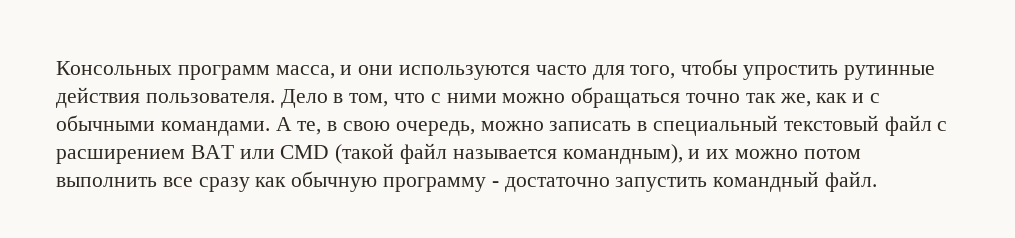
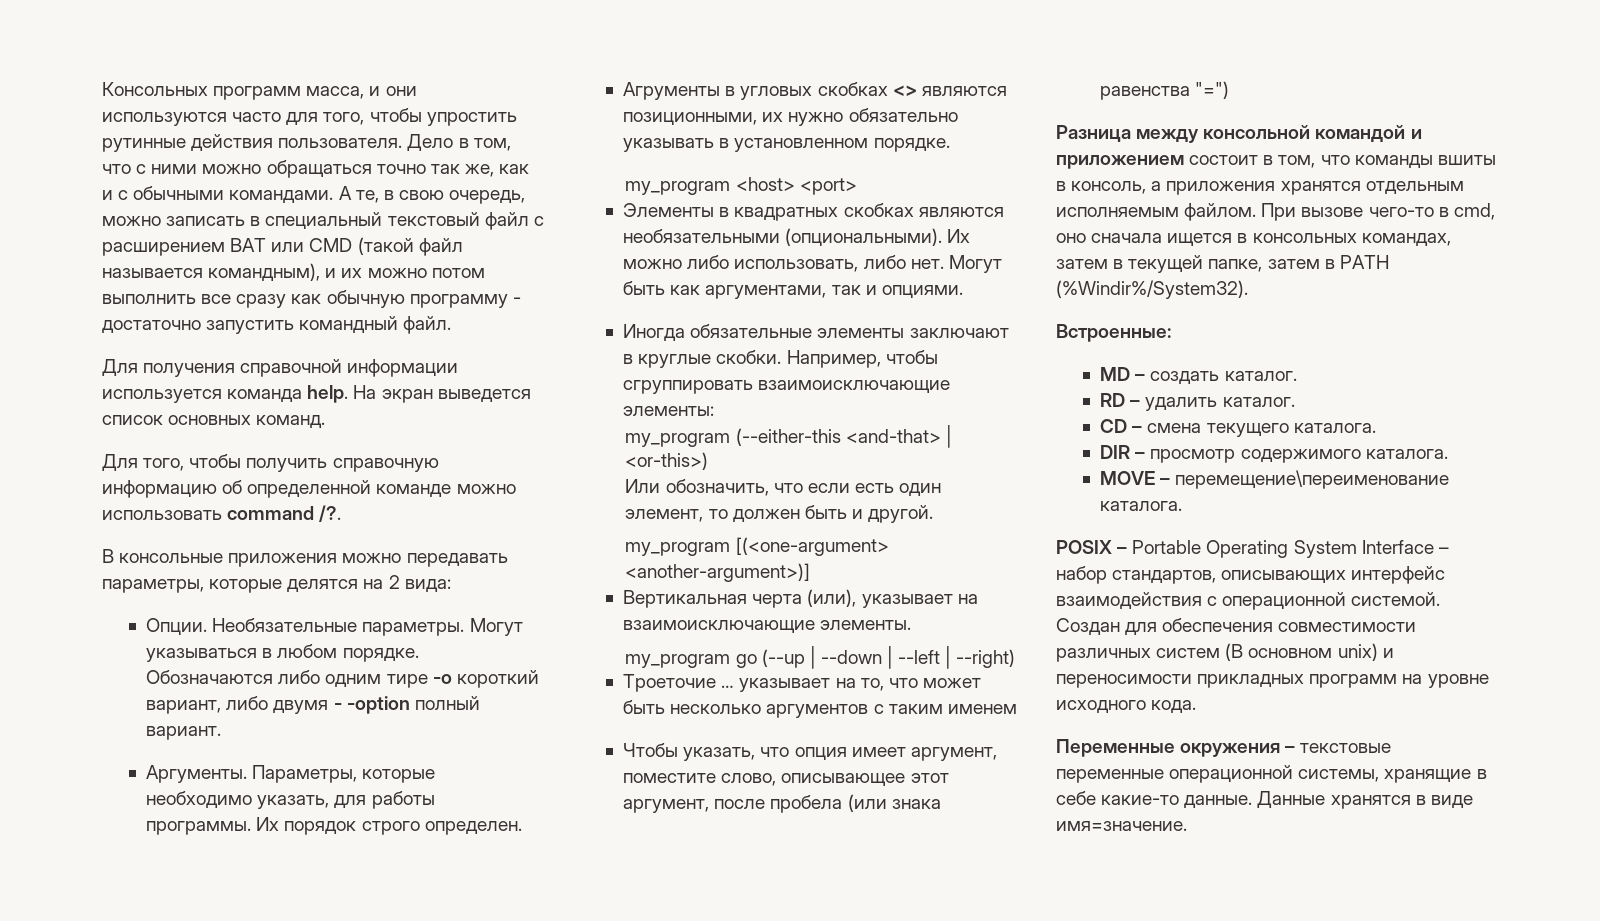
(878, 181) none -> [102,359,459,377] [102,385,531,403] [102,415,326,428] [102,454,439,472] [102,480,516,498] [102,505,342,522] [102,549,508,567] [102,575,451,593] [146,618,523,636] [146,644,419,662] [146,670,539,688] [146,696,480,714] [146,726,222,740] [146,765,436,783] [146,791,435,809] [146,817,522,835] [623,82,1007,100] [623,108,958,126] [623,138,950,152] [625,177,857,195] [623,203,1004,221] [623,228,971,246] [623,255,1002,273] [623,281,963,299] [623,324,1009,341] [623,350,938,368] [623,380,951,394] [623,406,715,416] [625,425,952,448] [625,452,709,470] [625,479,942,496] [625,505,934,523] [625,537,889,556] [625,563,811,582] [623,589,978,608] [623,620,912,633] [625,646,1016,669] [623,674,981,692] [623,700,1017,718] [623,743,997,761] [623,773,949,786] [623,794,941,813] [1100,81,1230,100] [1056,125,1422,143] [1056,155,1496,169] [1056,181,1464,195] [1056,203,1495,221] [1056,233,1451,246] [1056,255,1389,273] [1056,280,1248,299] [1056,324,1171,342] [1100,367,1297,384] [1100,393,1295,411] [1100,419,1376,437] [1100,445,1448,463] [1100,470,1450,489] [1100,501,1183,511] [1056,540,1449,558] [1056,566,1446,584] [1056,592,1441,610] [1056,618,1417,635] [1056,643,1394,662] [1056,674,1489,688] [1056,700,1197,713] [1056,739,1392,757] [1056,765,1487,783] [1056,791,1473,809] [1056,821,1187,831] // Для получения справочной информации используется команда help. На экран выведется список основных команд. // Для того, чтобы получить справочную информацию об определенной команде можно использовать command /?. // В консольные приложения можно передавать параметры, которые делятся на 2 вида: // Опции. Необязательные параметры. Могут указываться в любом порядке. Обозначаются либо одним тире -o короткий вариант, либо двумя - -option полный вариант. // Аргументы. Параметры, которые необходимо указать, для работы программы. Их порядок строго определен. // Агрументы в угловых скобках <> являются позиционными, их нужно обязательно указывать в установленном порядке. // my_program <host> <port> // Элементы в квадратных скобках являются необязательными (опциональными). Их можно либо использовать, либо нет. Могут быть как аргументами, так и опциями. // Иногда обязательные элементы заключают в круглые скобки. Например, чтобы сгруппировать взаимоисключающие элементы: // my_program (--either-this <and-that> | <or-this>) // Или обозначить, что если есть один элемент, то должен быть и другой. // my_program [(<one-argument> <another-argument>)] // Вертикальная черта (или), указывает на взаимоисключающие элементы. // my_program go (--up | --down | --left | --right) // Троеточие … указывает на то, что может быть несколько аргументов с таким именем // Чтобы указать, что опция имеет аргумент, поместите слово, описывающее этот аргумент, после пробела (или знака равенства "=") // Разница между консольной командой и приложением состоит в том, что команды вшиты в консоль, а приложения хранятся отдельным исполняемым файлом. При вызове чего-то в cmd, оно сначала ищется в консольных командах, затем в текущей папке, затем в PATH (%Windir%/System32). // Встроенные: // MD – создать каталог. // RD – удалить каталог. // CD – смена текущего каталога. // DIR – просмотр содержимого каталога. // MOVE – перемещение\переименование каталога. // POSIX – Portable Operating System Interface – набор стандартов, описывающих интерфейс взаимодействия с операционной системой. Создан для обеспечения совместимости различных систем (В основном unix) и переносимости прикладных программ на уровне исходного кода. // Переменные окружения – текстовые переменные операционной системы, хранящие в себе какие-то данные. Данные хранятся в виде имя=значение.

